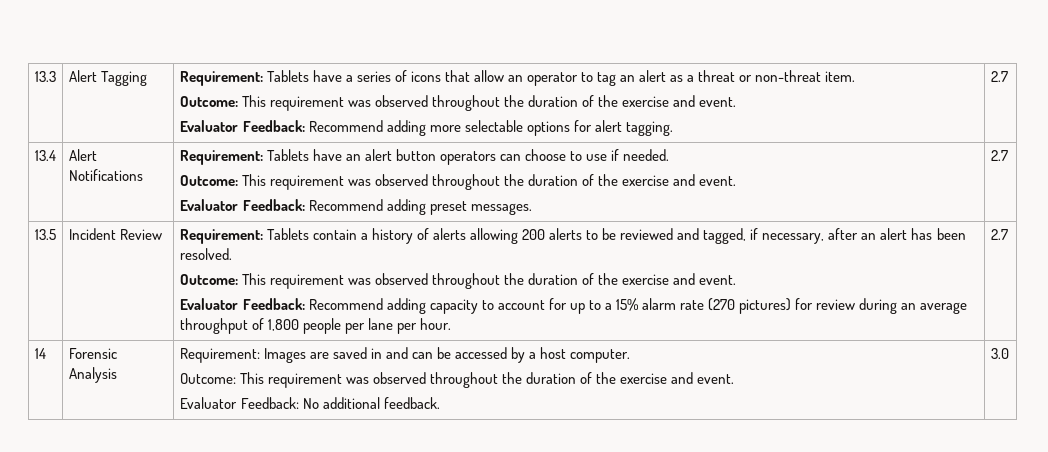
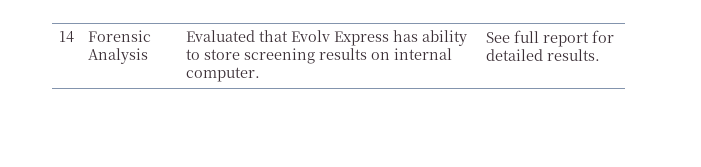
[34,71,56,82] [68,70,147,86] [179,70,856,86] [179,95,737,111] [179,120,673,136] [990,71,1008,82] [34,150,56,161] [68,149,97,161] [68,169,143,181] [179,149,670,165] [179,174,737,190] [179,199,532,215] [990,150,1008,161] [34,229,56,240] [68,228,162,240] [179,228,966,244] [179,248,232,260] [179,273,737,289] [179,298,968,314] [179,318,451,334] [990,229,1008,240] [34,348,46,359] [68,348,118,359] [68,367,117,383] [179,347,631,363] [179,372,735,388] [179,397,440,409] [990,348,1009,359] 13.3 | Alert Tagging | Requirement: Tablets have a series of icons that allow an operator to tag an alert as a threat or non-threat item. // Outcome: This requirement was observed throughout the duration of the exercise and event. // Evaluator Feedback: Recommend adding more selectable options for alert tagging. | 2.7 // 13.4 | Alert Notifications | Requirement: Tablets have an alert button operators can choose to use if needed. // Outcome: This requirement was observed throughout the duration of the exercise and event. // Evaluator Feedback: Recommend adding preset messages. | 2.7 // 13.5 | Incident Review | Requirement: Tablets contain a history of alerts allowing 200 alerts to be reviewed and tagged, if necessary, after an alert has been resolved. // Outcome: This requirement was observed throughout the duration of the exercise and event. // Evaluator Feedback: Recommend adding capacity to account for up to a 15% alarm rate (270 pictures) for review during an average throughput of 1,800 people per lane per hour. | 2.7 // 14 | Forensic Analysis | Requirement: Images are saved in and can be accessed by a host computer. // Outcome: This requirement was observed throughout the duration of the exercise and event. // Evaluator Feedback: No additional feedback. | 3.0 -> [58,31,74,43] [87,30,151,42] [87,48,148,64] [185,30,467,46] [185,48,452,64] [185,67,260,82] [485,30,614,47] [485,49,600,61] 14 | Forensic Analysis | Evaluated that Evolv Express has ability to store screening results on internal computer. | See full report for detailed results.

